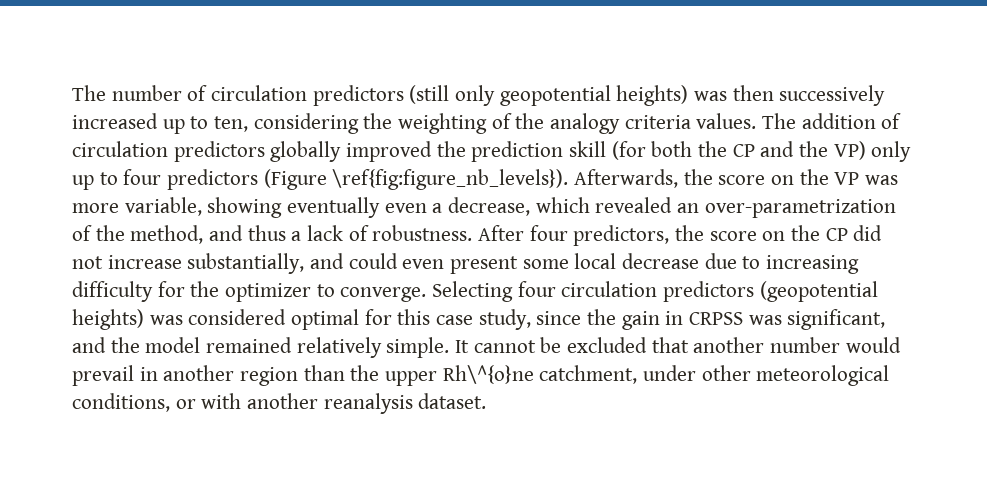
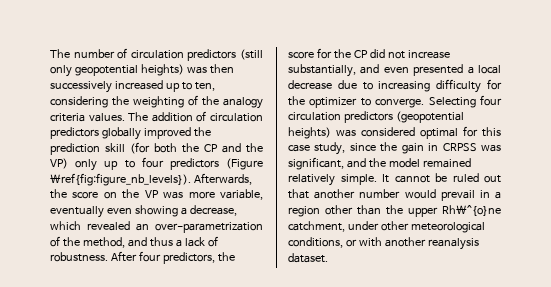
[207,197,283,218] showing -> (263, 194) none
(427, 208) none -> [134,205,178,217] showing
[762,231,786,241] on -> [316,48,332,59] for
[348,253,569,274] could even present some -> [383,64,474,76] even presented a
[567,337,648,353] excluded -> [452,173,501,183] ruled out
[163,365,299,386] another region -> [495,191,501,199] [288,205,353,217] a region other

